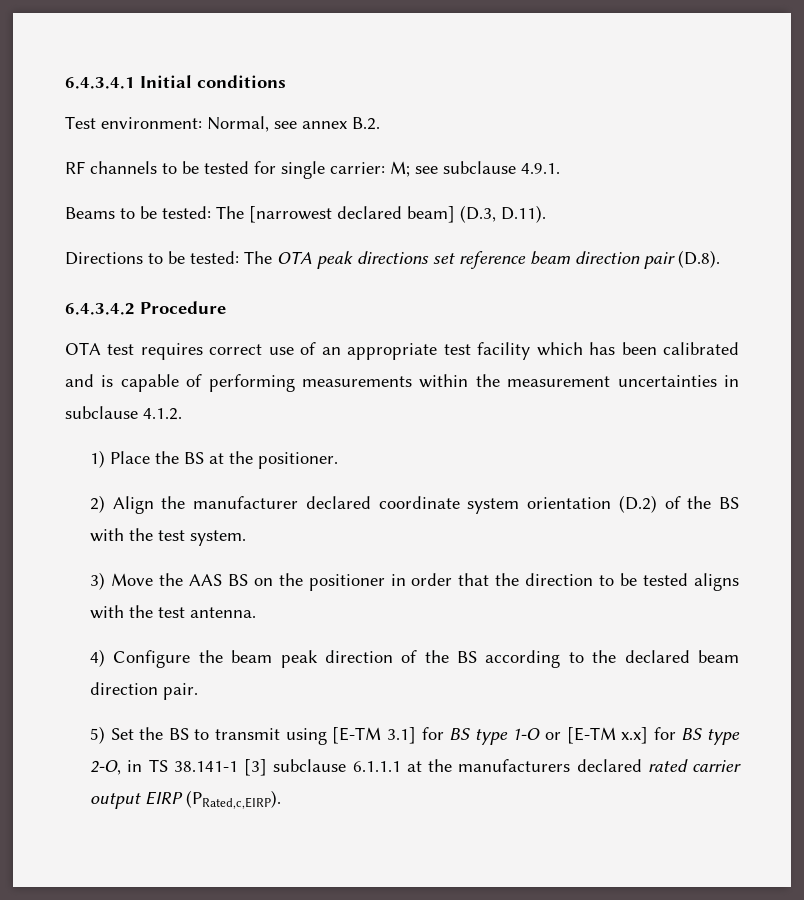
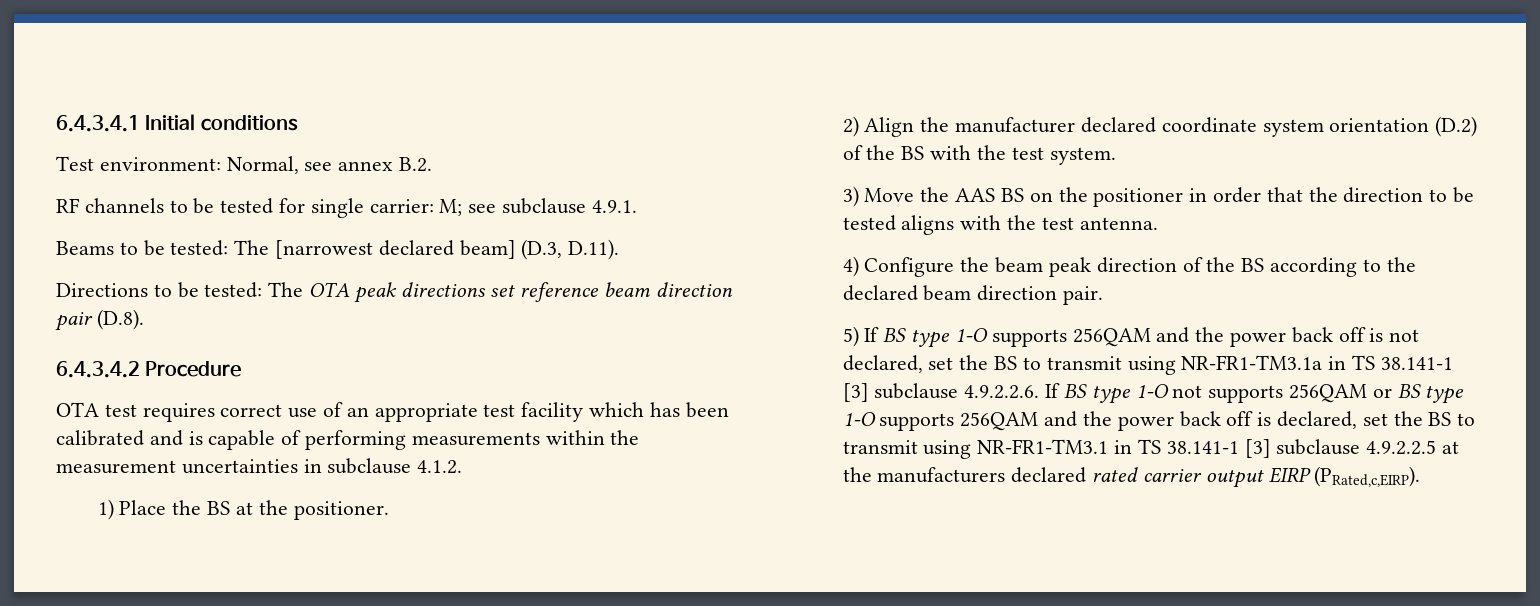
[110,727,740,745] [90,759,401,776] Set the BS to transmit using [E-TM 3.1] for BS type 1-O or [E-TM x.x] for BS type 2-O, in TS 38.141-1 [3] subclause 6.1.1.1 -> [864,327,1420,348] [842,355,1453,375] [842,383,1465,404] [842,411,1476,431] [842,439,1437,459] If BS type 1-O supports 256QAM and the power back off is not declared, set the BS to transmit using NR-FR1-TM3.1a in TS 38.141-1 [3] subclause 4.9.2.2.6. If BS type 1-O not supports 256QAM or BS type 1-O supports 256QAM and the power back off is declared, set the BS to transmit using NR-FR1-TM3.1 in TS 38.141-1 [3] subclause 4.9.2.2.5

